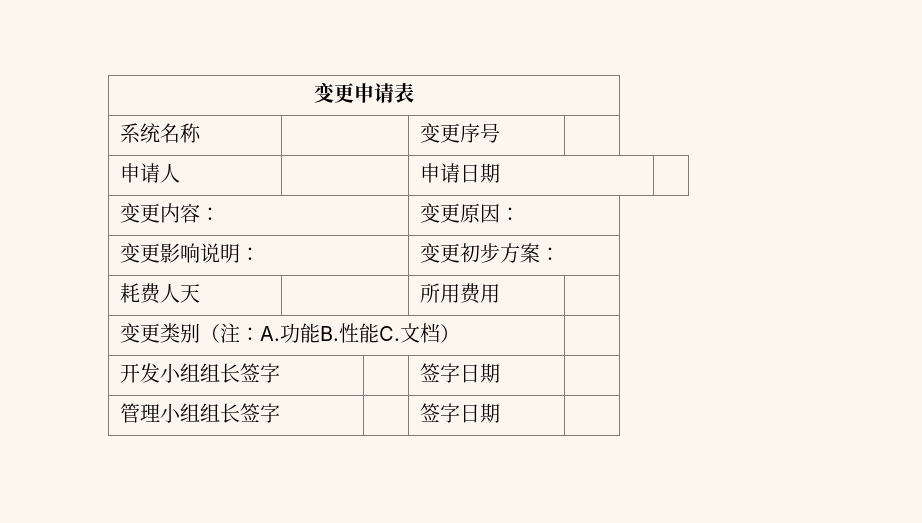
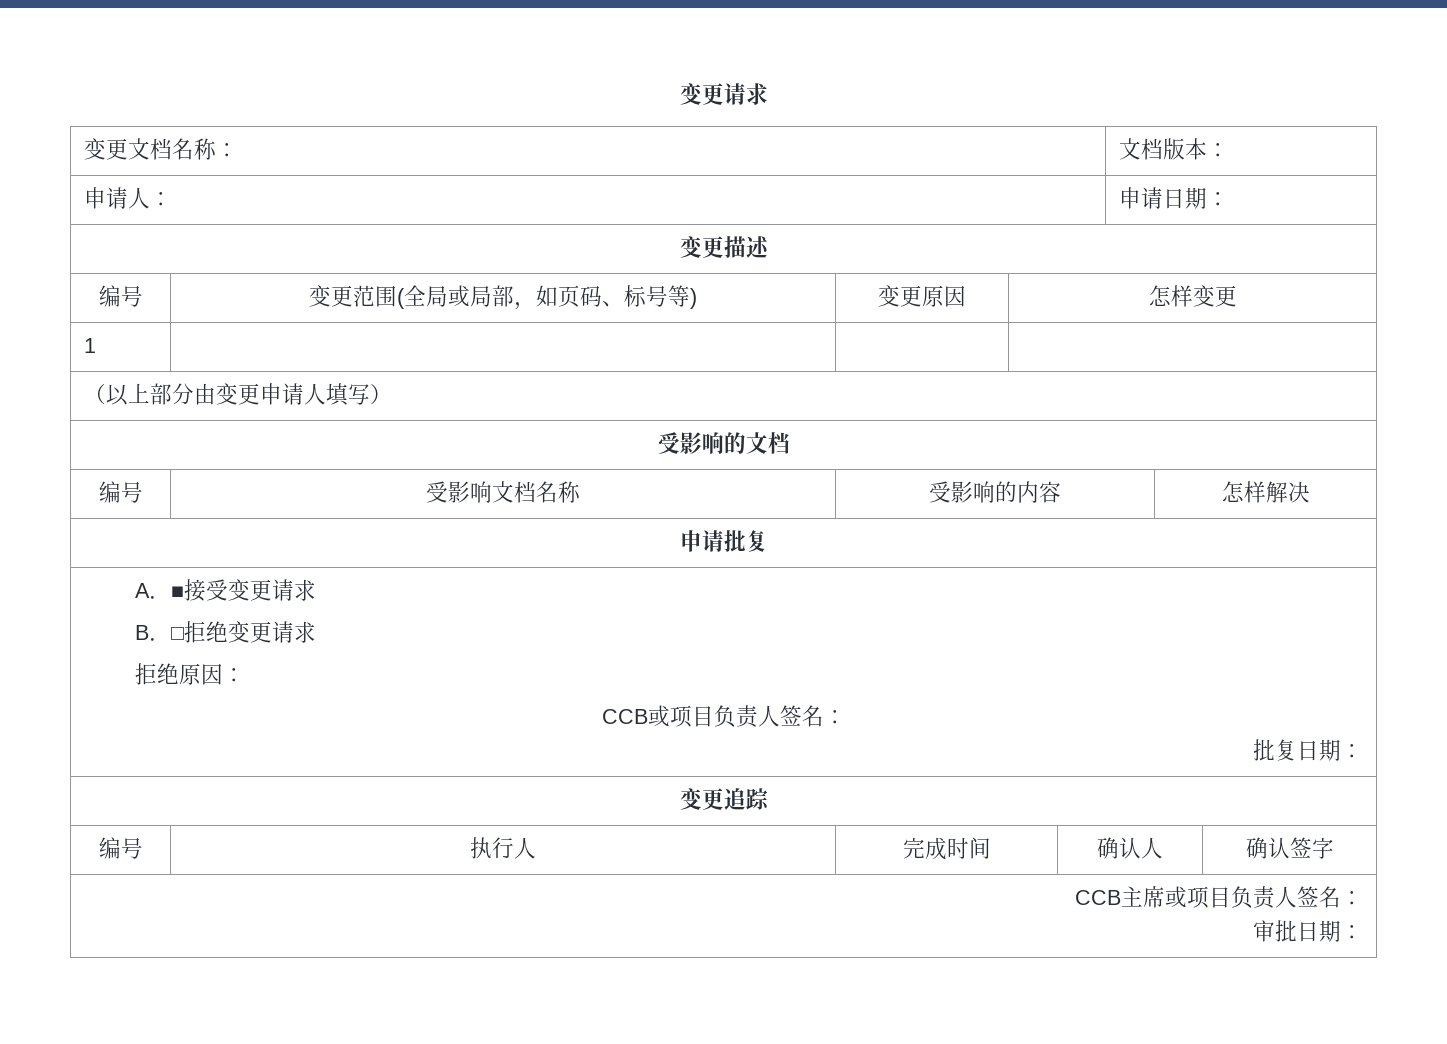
[314,82,414,103] [120,123,202,143] [420,123,501,143] [120,163,181,183] 变更申请表 // 系统名称 | | 变更序号 | // 申请人 | -> [679,83,768,105] [84,138,239,160] [1119,138,1230,160] [84,187,173,209] 变更请求 // 变更文档名称： | 文档版本： // 申请人：
[120,203,221,223] [420,203,521,223] [120,243,261,263] [420,243,561,263] [120,283,201,304] [420,283,501,304] [120,323,461,343] [120,363,281,383] [420,363,501,383] [120,403,281,423] [420,403,501,423] | // 变更内容： | 变更原因： // 变更影响说明： | 变更初步方案： // 耗费人天 | | 所用费用 | // 变更类别（注：A.功能B.性能C.文档） | // 开发小组组长签字 | | 签字日期 | // 管理小组组长签字 | | 签字日期 | -> [1207,192,1230,206] [679,236,769,258] [98,285,143,307] [309,285,697,310] [877,285,966,307] [1148,285,1237,307] [84,338,97,353] [84,383,393,406] [657,432,790,454] [98,481,143,503] [426,481,581,503] [928,481,1061,503] [1221,481,1310,503] [679,530,768,552] [134,579,316,601] [134,621,316,643] [134,663,245,685] [601,705,846,728] [1252,739,1363,761] [679,788,769,810] [98,837,143,859] [470,837,536,859] [902,837,991,860] [1097,837,1163,859] [1245,837,1334,859] [1074,886,1363,909] [1252,920,1363,942] ： // 变更描述 // 编号 | 变更范围(全局或局部，如页码、标号等) | 变更原因 | 怎样变更 // 1 | | | // （以上部分由变更申请人填写） // 受影响的文档 // 编号 | 受影响文档名称 | 受影响的内容 | 怎样解决 // 申请批复 // A．■接受变更请求 // B．□拒绝变更请求 // 拒绝原因： // CCB或项目负责人签名： // 批复日期： // 变更追踪 // 编号 | 执行人 | 完成时间 | 确认人 | 确认签字 // CCB主席或项目负责人签名： // 审批日期：

